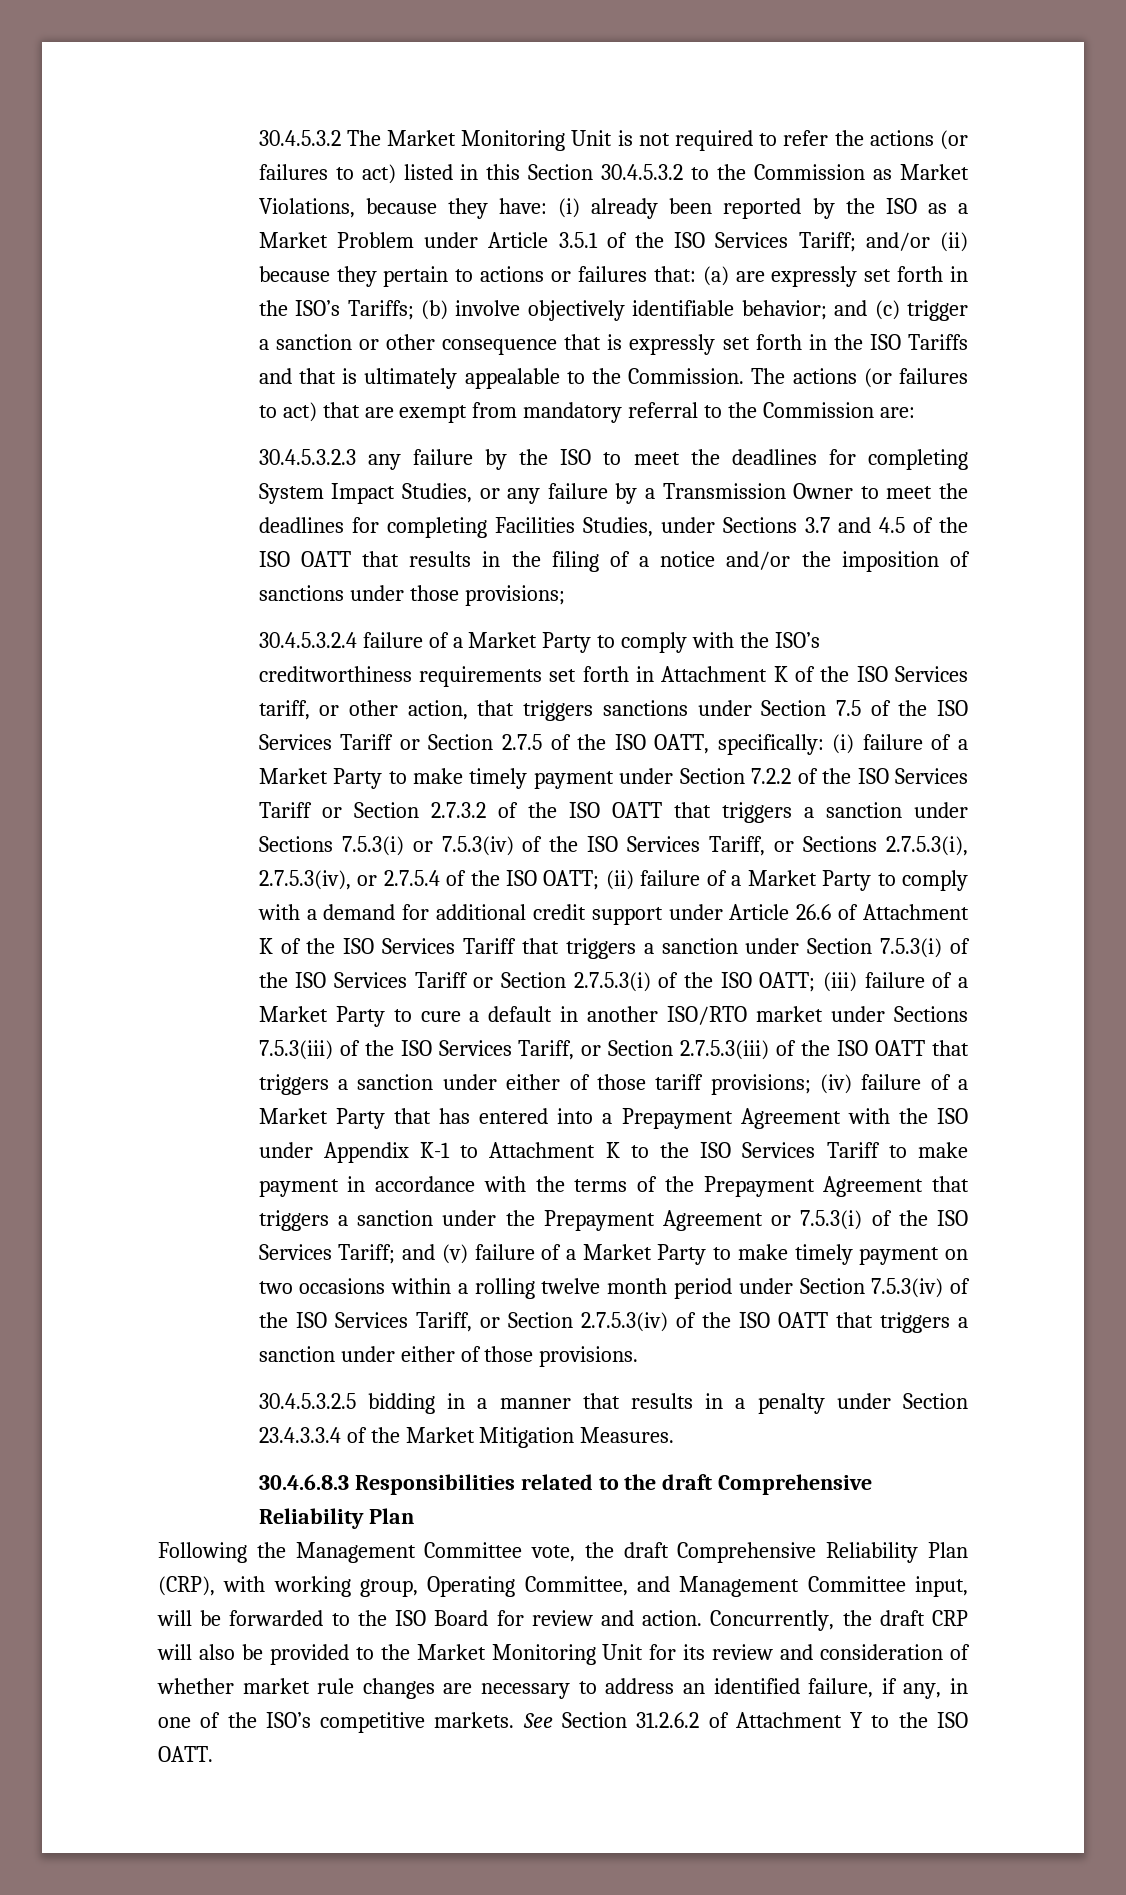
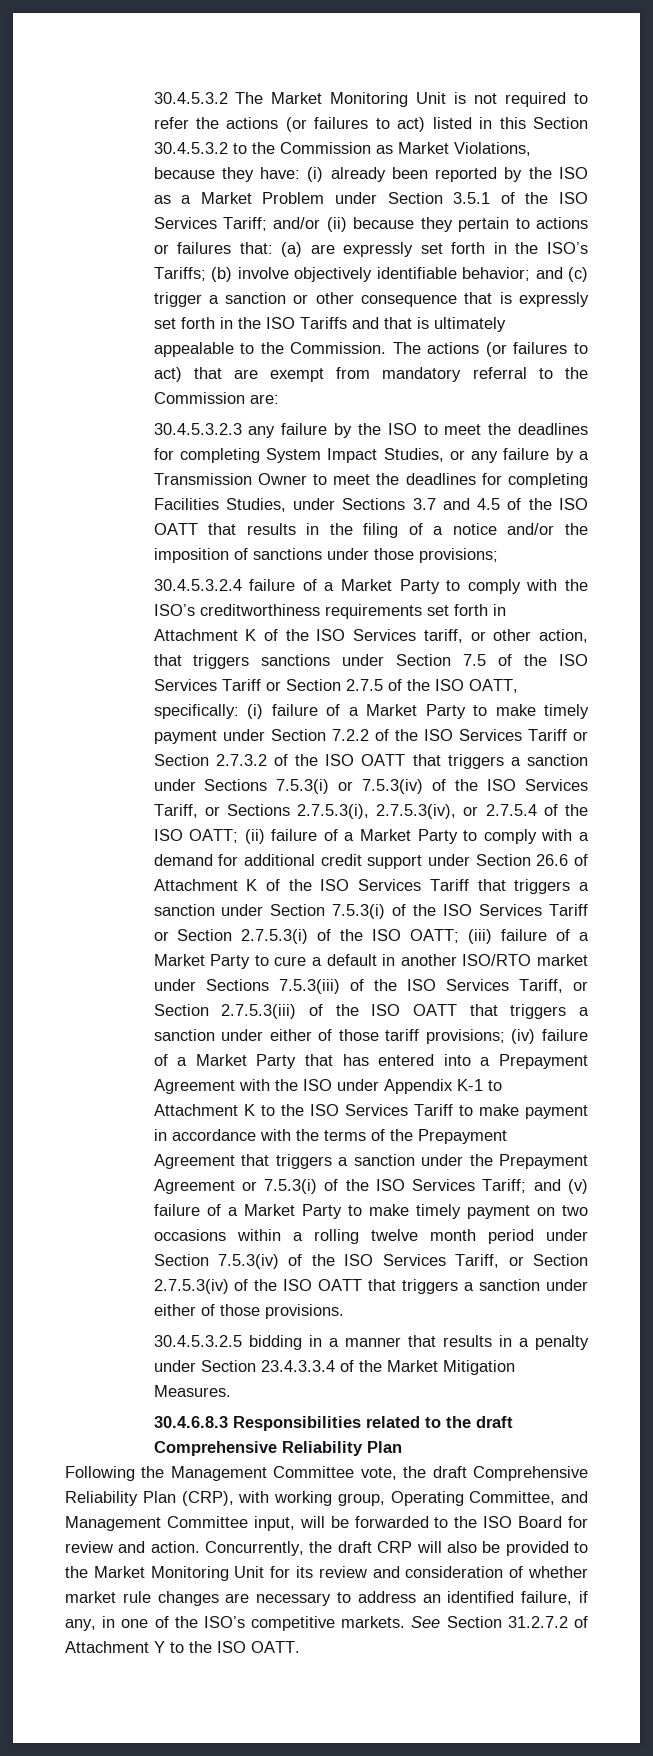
[488,232,549,248] Article -> [387,192,443,204] Section
[729,904,790,920] Article -> [475,854,531,866] Section
[636,1712,700,1728] 31.2.6.2 -> [507,1616,568,1628] 31.2.7.2

